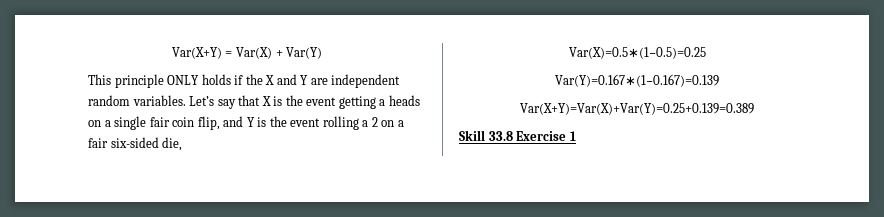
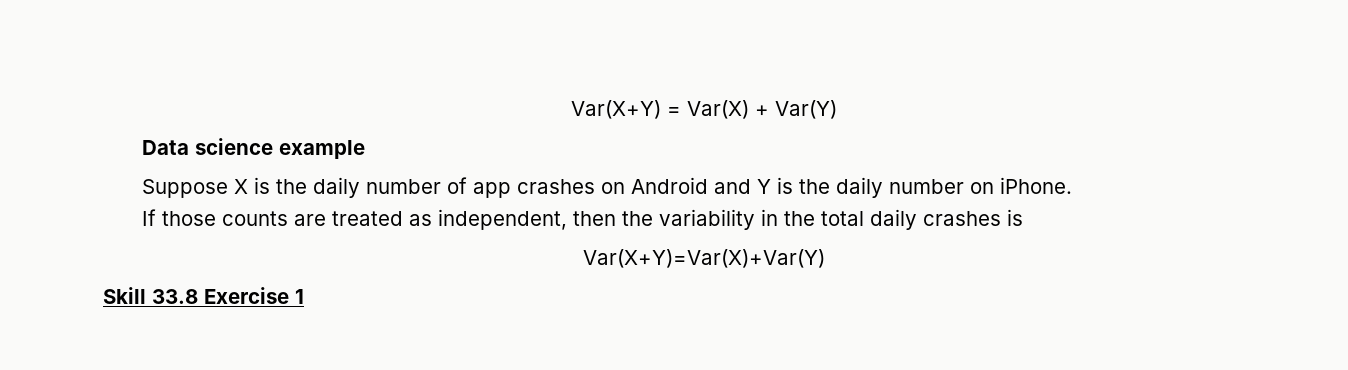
[88,74,401,88] [88,95,420,109] [88,116,404,130] [88,137,183,151] [568,47,706,59] [555,74,719,87] [520,103,754,115] This principle ONLY holds if the X and Y are independent random variables. Let’s say that X is the event getting a heads on a single fair coin flip, and Y is the event rolling a 2 on a fair six-sided die, // Var(X)=0.5∗(1−0.5)=0.25 // Var(Y)=0.167∗(1−0.167)=0.139 // Var(X+Y)=Var(X)+Var(Y)=0.25+0.139=0.389 -> [142,138,366,159] [142,177,1073,198] [142,209,1024,230] [583,249,825,268] Data science example // Suppose X is the daily number of app crashes on Android and Y is the daily number on iPhone. // If those counts are treated as independent, then the variability in the total daily crashes is // Var(X+Y)=Var(X)+Var(Y)

